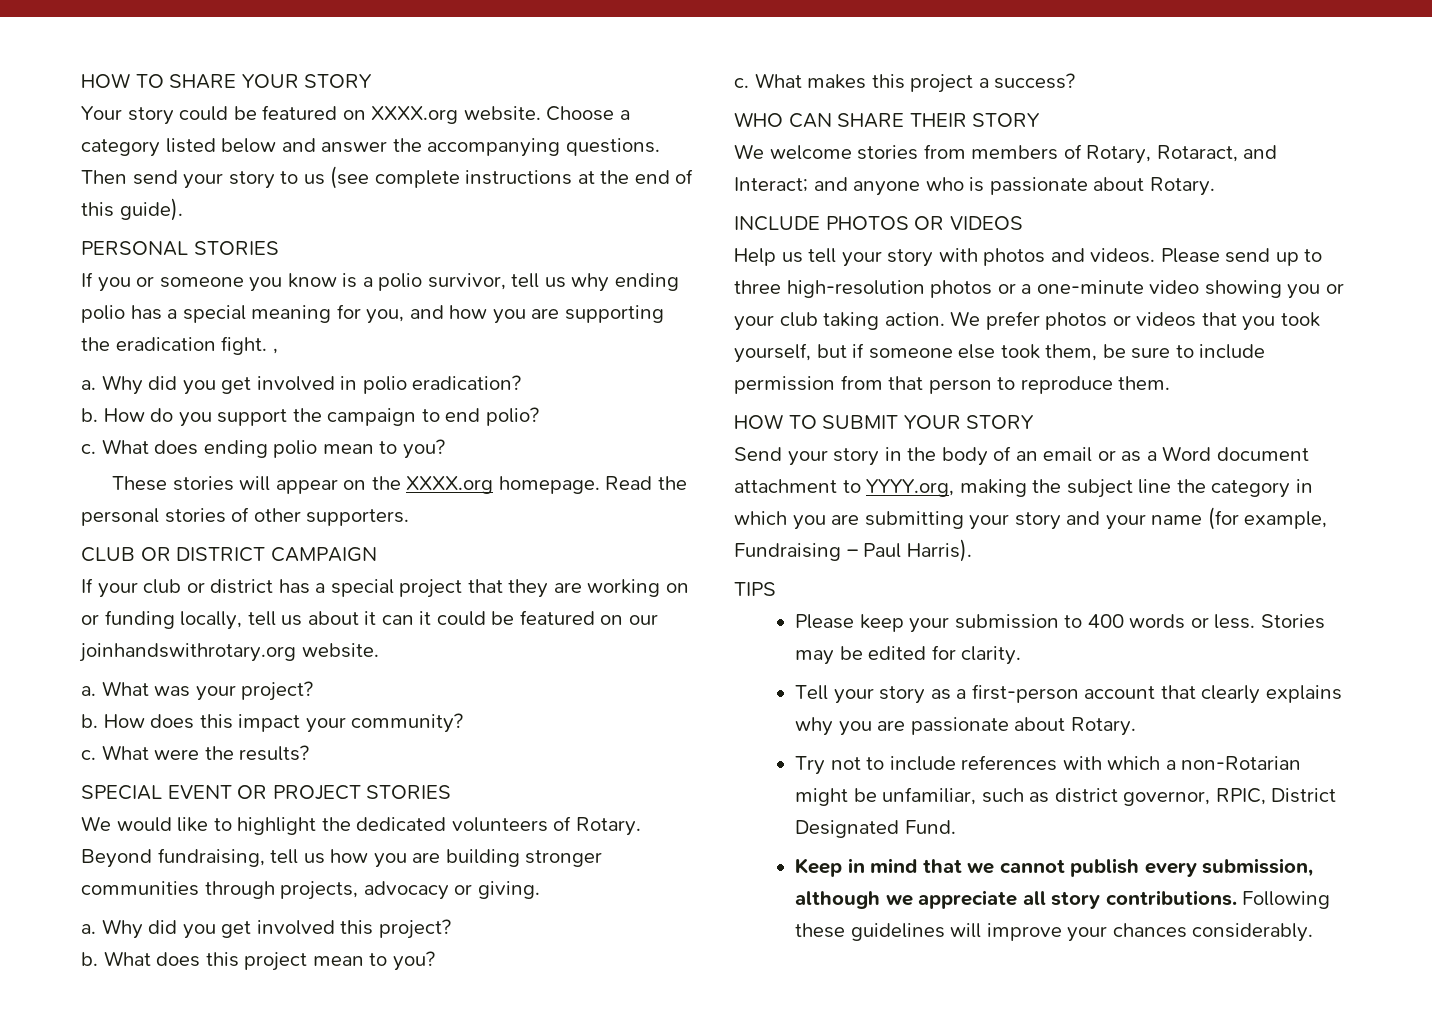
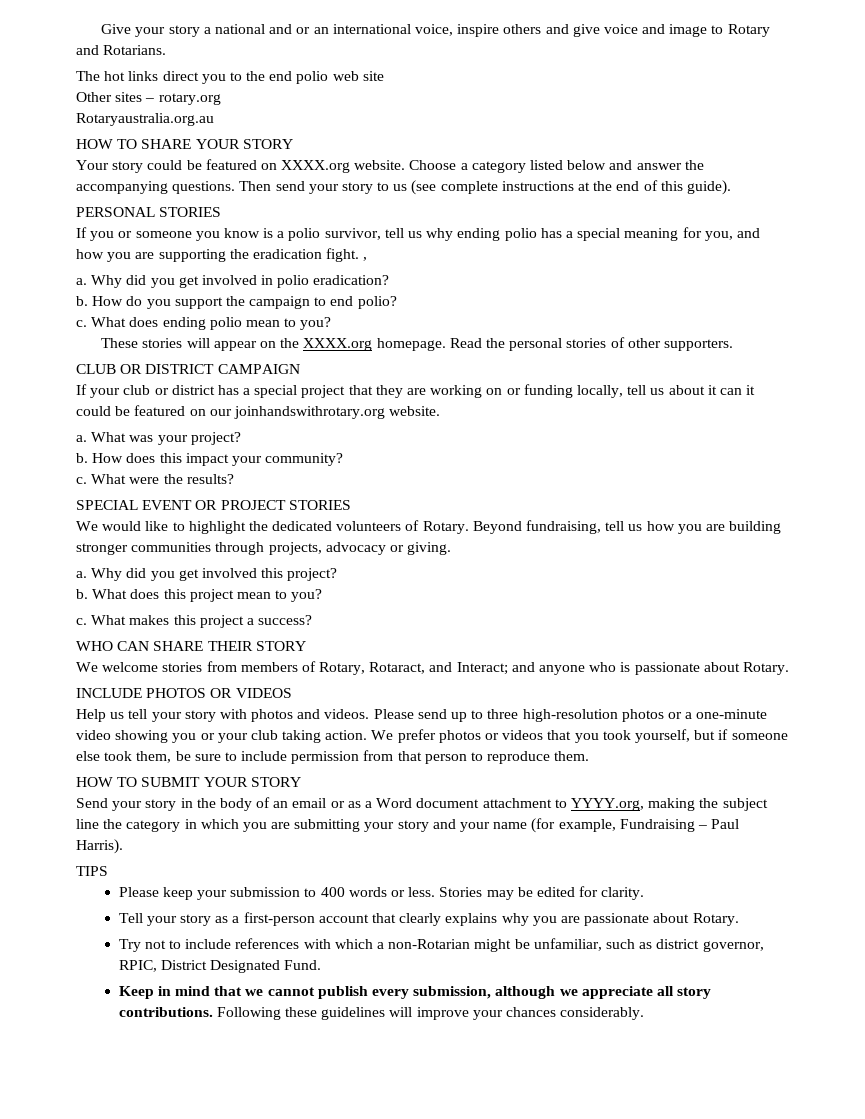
(81, 80) none -> [101,24,770,37] [76,45,167,55] [76,71,384,84] [76,92,221,105] [76,113,214,126] Give your story a national and or an international voice, inspire others and give voice and image to Rotary and Rotarians. // The hot links direct you to the end polio web site // Other sites – rotary.org // Rotaryaustralia.org.au //

